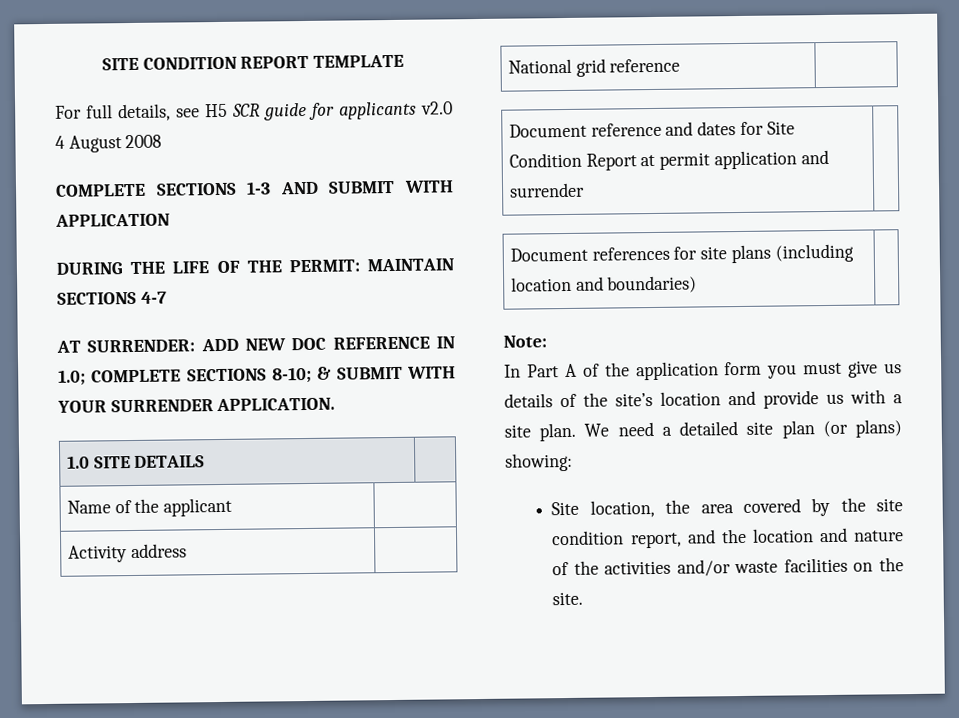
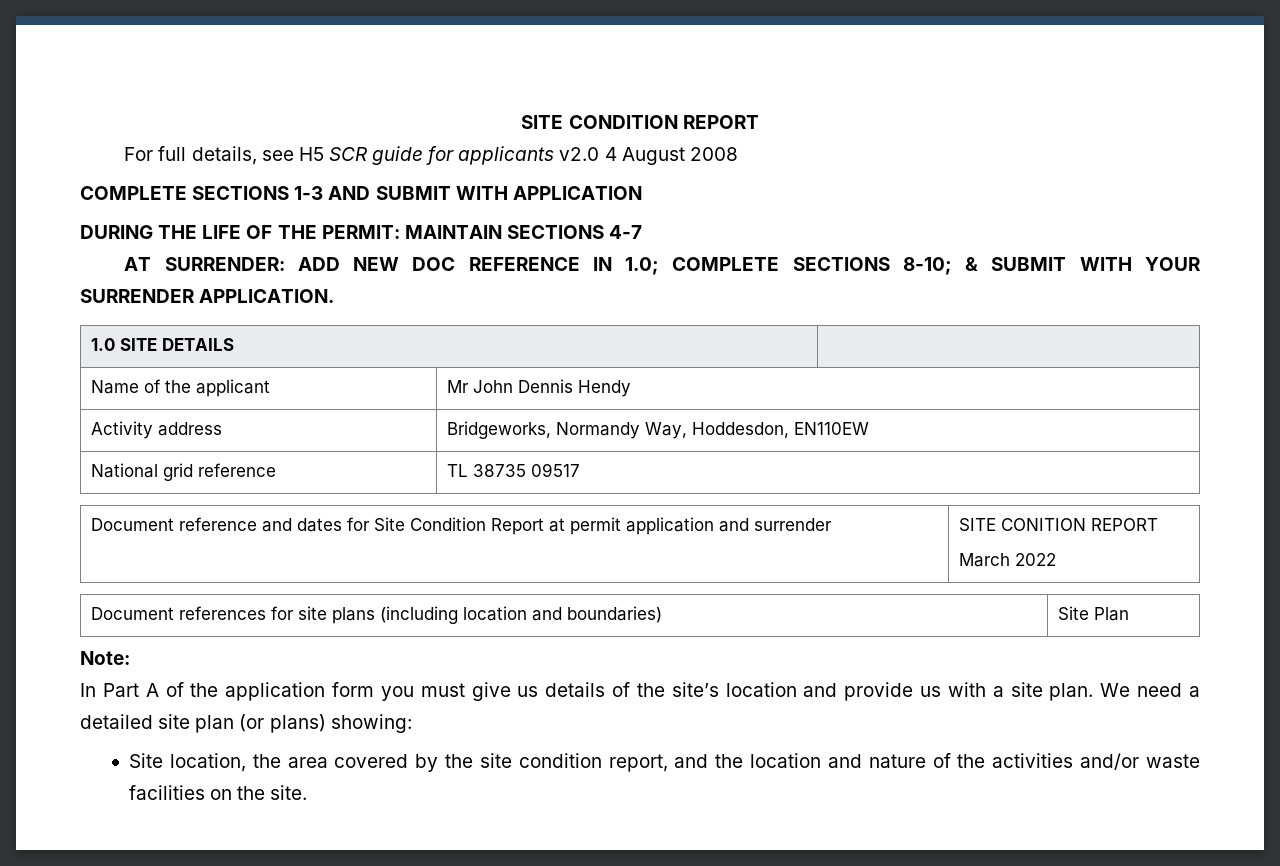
[313,54,405,68] TEMPLATE -> (759, 122) none
[67,543,187,563] // Activity address | -> [446,379,631,397] [90,421,222,439] [446,421,869,439] Mr John Dennis Hendy // Activity address | Bridgeworks, Normandy Way, Hoddesdon, EN110EW
(681, 65) none -> [446,463,580,477] TL 38735 09517
(585, 190) none -> [958,518,1158,531] [958,553,1056,567] SITE CONITION REPORT // March 2022
(698, 284) none -> [1057,606,1129,621] Site Plan

